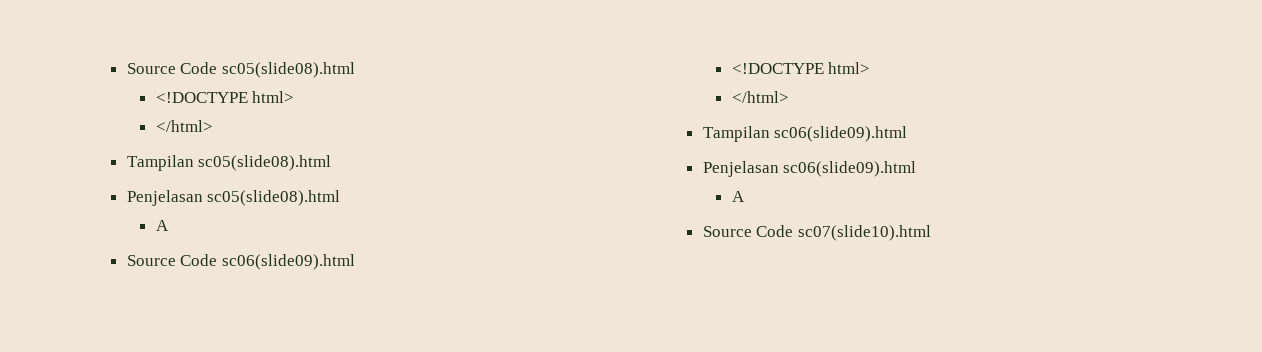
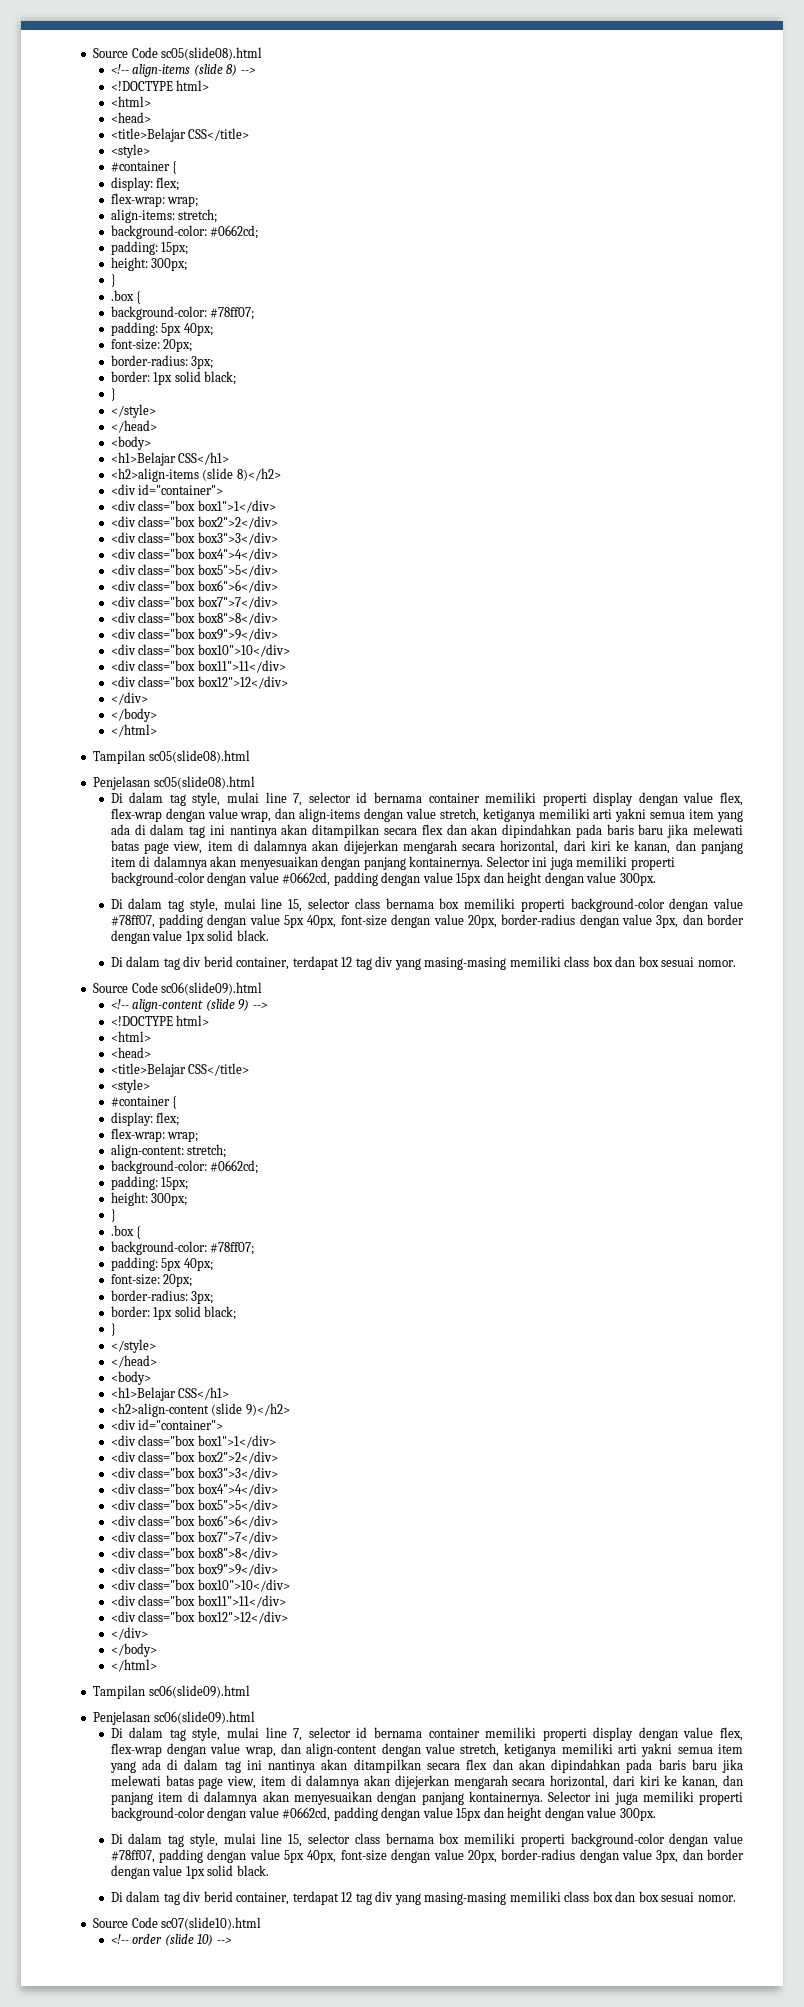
[155,91,295,103] <!DOCTYPE html> -> [110,64,256,77] [110,80,210,91] [110,96,151,107] [110,112,151,123] [110,128,250,142] [110,144,150,158] [110,161,178,174] [110,177,180,191] [110,193,199,207] [110,209,218,223] [110,225,259,239] [110,241,189,255] [110,257,188,271] [110,274,116,287] [110,290,142,304] [110,306,255,320] [110,322,213,336] [110,339,193,352] [110,355,214,369] [110,371,237,385] [110,388,116,401] [110,404,156,418] [110,420,157,433] [110,436,151,450] [110,452,230,466] [110,468,281,482] [110,484,224,495] [110,500,276,513] [110,516,278,529] [110,532,278,545] [110,548,278,561] [110,564,278,577] [110,580,278,593] [110,596,278,609] [110,612,278,625] [110,628,278,641] [110,644,290,657] [110,660,286,673] [110,676,288,689] [110,692,148,705] [110,708,157,722] <!-- align-items (slide 8) --> // <!DOCTYPE html> // <html> // <head> // <title>Belajar CSS</title> // <style> // #container { // display: flex; // flex-wrap: wrap; // align-items: stretch; // background-color: #0662cd; // padding: 15px; // height: 300px; // } // .box { // background-color: #78ff07; // padding: 5px 40px; // font-size: 20px; // border-radius: 3px; // border: 1px solid black; // } // </style> // </head> // <body> // <h1>Belajar CSS</h1> // <h2>align-items (slide 8)</h2> // <div id="container"> // <div class="box box1">1</div> // <div class="box box2">2</div> // <div class="box box3">3</div> // <div class="box box4">4</div> // <div class="box box5">5</div> // <div class="box box6">6</div> // <div class="box box7">7</div> // <div class="box box8">8</div> // <div class="box box9">9</div> // <div class="box box10">10</div> // <div class="box box11">11</div> // <div class="box box12">12</div> // </div> // </body>
[155,220,169,231] [126,254,355,270] [731,62,871,74] A // Source Code sc06(slide09).html // <!DOCTYPE html> -> [110,792,743,806] [110,808,743,822] [110,824,743,838] [110,840,744,854] [110,856,675,870] [110,872,656,886] [110,898,743,912] [110,914,744,928] [110,930,269,944] [110,956,736,970] [93,982,263,995] [110,999,268,1012] [110,1015,210,1026] [110,1031,151,1042] [110,1047,151,1058] [110,1063,250,1077] [110,1079,150,1093] [110,1096,178,1109] [110,1112,180,1126] [110,1128,199,1142] [110,1144,227,1158] [110,1160,259,1174] [110,1176,189,1190] [110,1192,188,1206] [110,1209,116,1222] [110,1225,142,1239] [110,1241,255,1255] [110,1257,213,1271] [110,1274,193,1287] [110,1290,214,1304] [110,1306,237,1320] [110,1323,116,1336] [110,1339,156,1353] [110,1355,157,1368] [110,1371,151,1385] [110,1387,230,1401] [110,1403,290,1417] [110,1419,224,1430] [110,1435,276,1448] [110,1451,278,1464] [110,1467,278,1480] [110,1483,278,1496] [110,1499,278,1512] [110,1515,278,1528] [110,1531,278,1544] [110,1547,278,1560] [110,1563,278,1576] [110,1579,290,1592] [110,1595,286,1608] [110,1611,288,1624] [110,1627,148,1640] [110,1643,157,1657] Di dalam tag style, mulai line 7, selector id bernama container memiliki properti display dengan value flex, flex-wrap dengan value wrap, dan align-items dengan value stretch, ketiganya memiliki arti yakni semua item yang ada di dalam tag ini nantinya akan ditampilkan secara flex dan akan dipindahkan pada baris baru jika melewati batas page view, item di dalamnya akan dijejerkan mengarah secara horizontal, dari kiri ke kanan, dan panjang item di dalamnya akan menyesuaikan dengan panjang kontainernya. Selector ini juga memiliki properti background-color dengan value #0662cd, padding dengan value 15px dan height dengan value 300px. // Di dalam tag style, mulai line 15, selector class bernama box memiliki properti background-color dengan value #78ff07, padding dengan value 5px 40px, font-size dengan value 20px, border-radius dengan value 3px, dan border dengan value 1px solid black. // Di dalam tag div berid container, terdapat 12 tag div yang masing-masing memiliki class box dan box sesuai nomor. // Source Code sc06(slide09).html // <!-- align-content (slide 9) --> // <!DOCTYPE html> // <html> // <head> // <title>Belajar CSS</title> // <style> // #container { // display: flex; // flex-wrap: wrap; // align-content: stretch; // background-color: #0662cd; // padding: 15px; // height: 300px; // } // .box { // background-color: #78ff07; // padding: 5px 40px; // font-size: 20px; // border-radius: 3px; // border: 1px solid black; // } // </style> // </head> // <body> // <h1>Belajar CSS</h1> // <h2>align-content (slide 9)</h2> // <div id="container"> // <div class="box box1">1</div> // <div class="box box2">2</div> // <div class="box box3">3</div> // <div class="box box4">4</div> // <div class="box box5">5</div> // <div class="box box6">6</div> // <div class="box box7">7</div> // <div class="box box8">8</div> // <div class="box box9">9</div> // <div class="box box10">10</div> // <div class="box box11">11</div> // <div class="box box12">12</div> // </div> // </body>
[731,191,745,202] [702,225,931,241] A // Source Code sc07(slide10).html -> [110,1727,743,1741] [110,1743,743,1757] [109,1759,744,1773] [110,1775,744,1789] [110,1791,743,1805] [110,1807,656,1821] [110,1833,743,1847] [110,1849,744,1863] [110,1865,269,1879] [110,1891,736,1905] [93,1917,262,1930] [110,1934,232,1946] Di dalam tag style, mulai line 7, selector id bernama container memiliki properti display dengan value flex, flex-wrap dengan value wrap, dan align-content dengan value stretch, ketiganya memiliki arti yakni semua item yang ada di dalam tag ini nantinya akan ditampilkan secara flex dan akan dipindahkan pada baris baru jika melewati batas page view, item di dalamnya akan dijejerkan mengarah secara horizontal, dari kiri ke kanan, dan panjang item di dalamnya akan menyesuaikan dengan panjang kontainernya. Selector ini juga memiliki properti background-color dengan value #0662cd, padding dengan value 15px dan height dengan value 300px. // Di dalam tag style, mulai line 15, selector class bernama box memiliki properti background-color dengan value #78ff07, padding dengan value 5px 40px, font-size dengan value 20px, border-radius dengan value 3px, dan border dengan value 1px solid black. // Di dalam tag div berid container, terdapat 12 tag div yang masing-masing memiliki class box dan box sesuai nomor. // Source Code sc07(slide10).html // <!-- order (slide 10) -->

